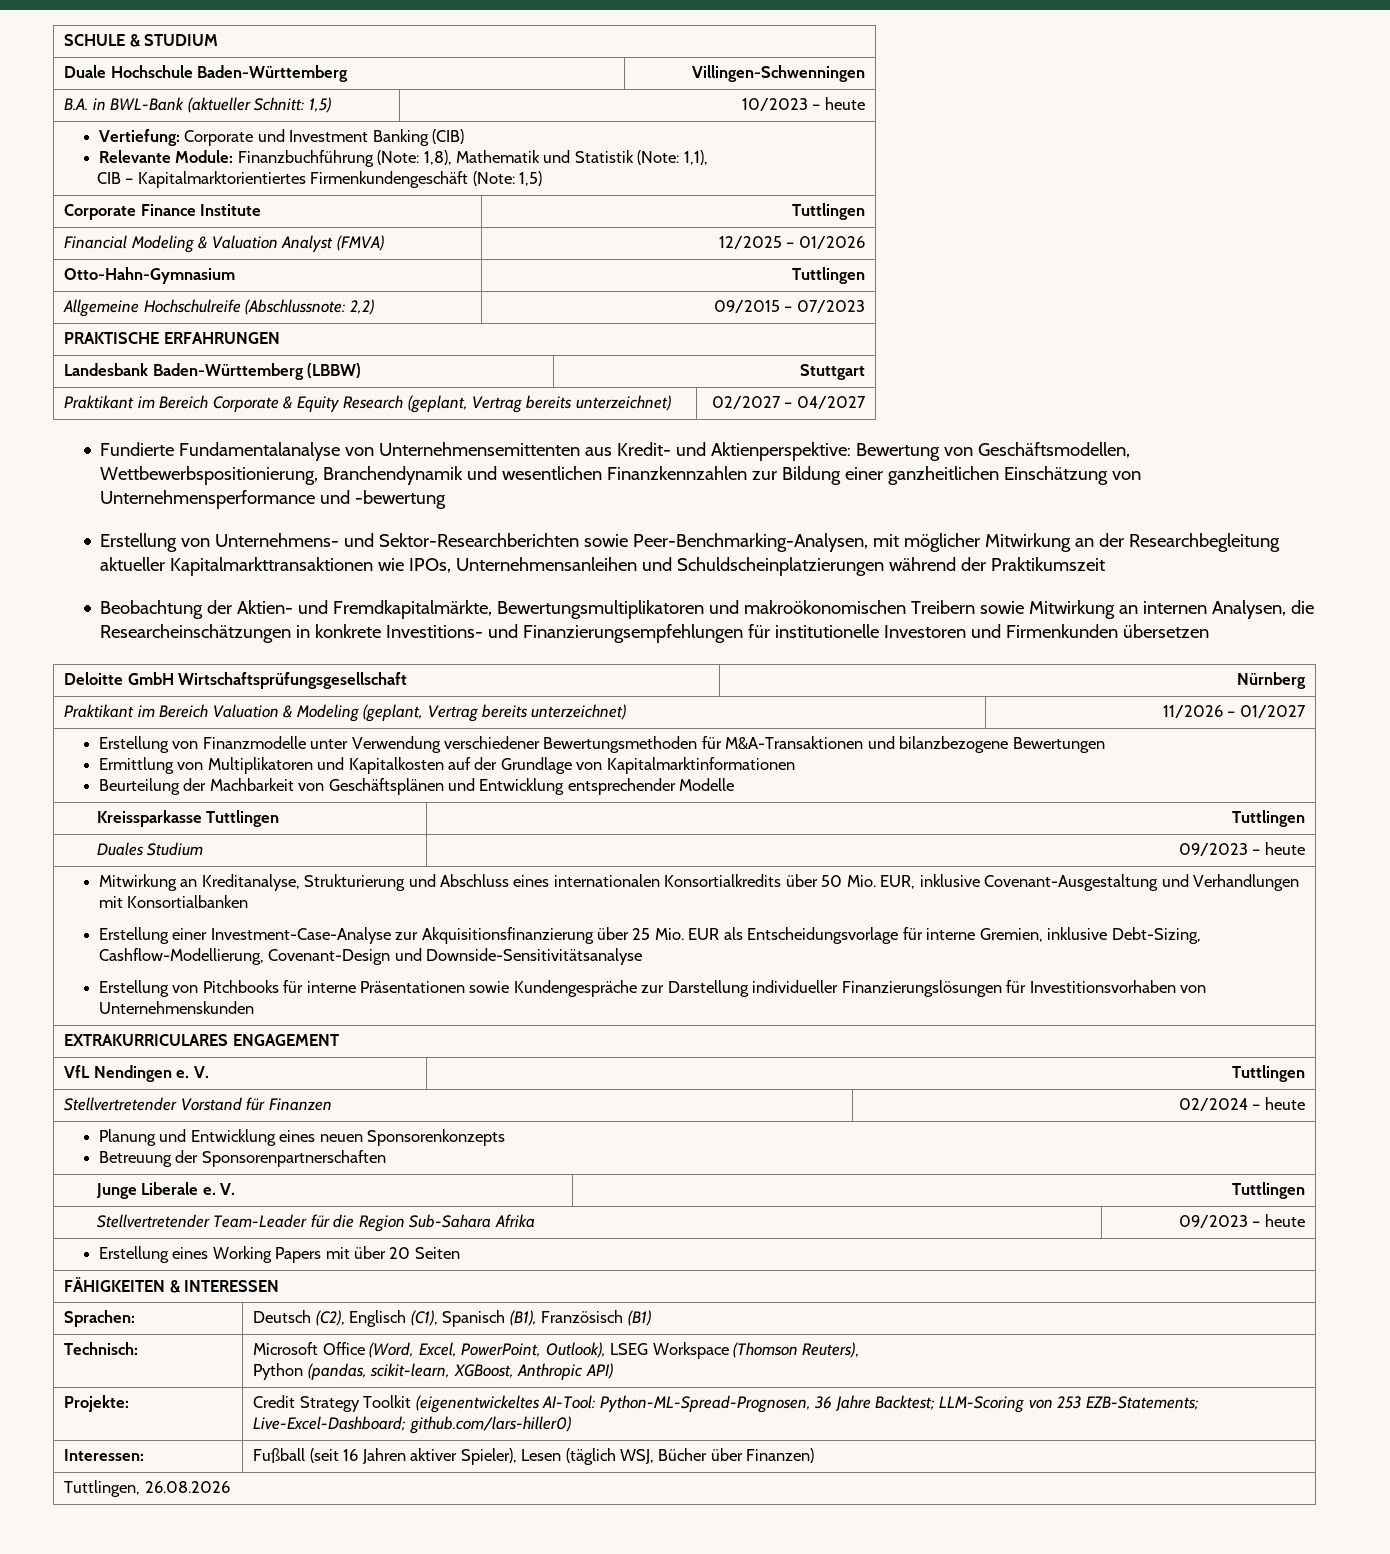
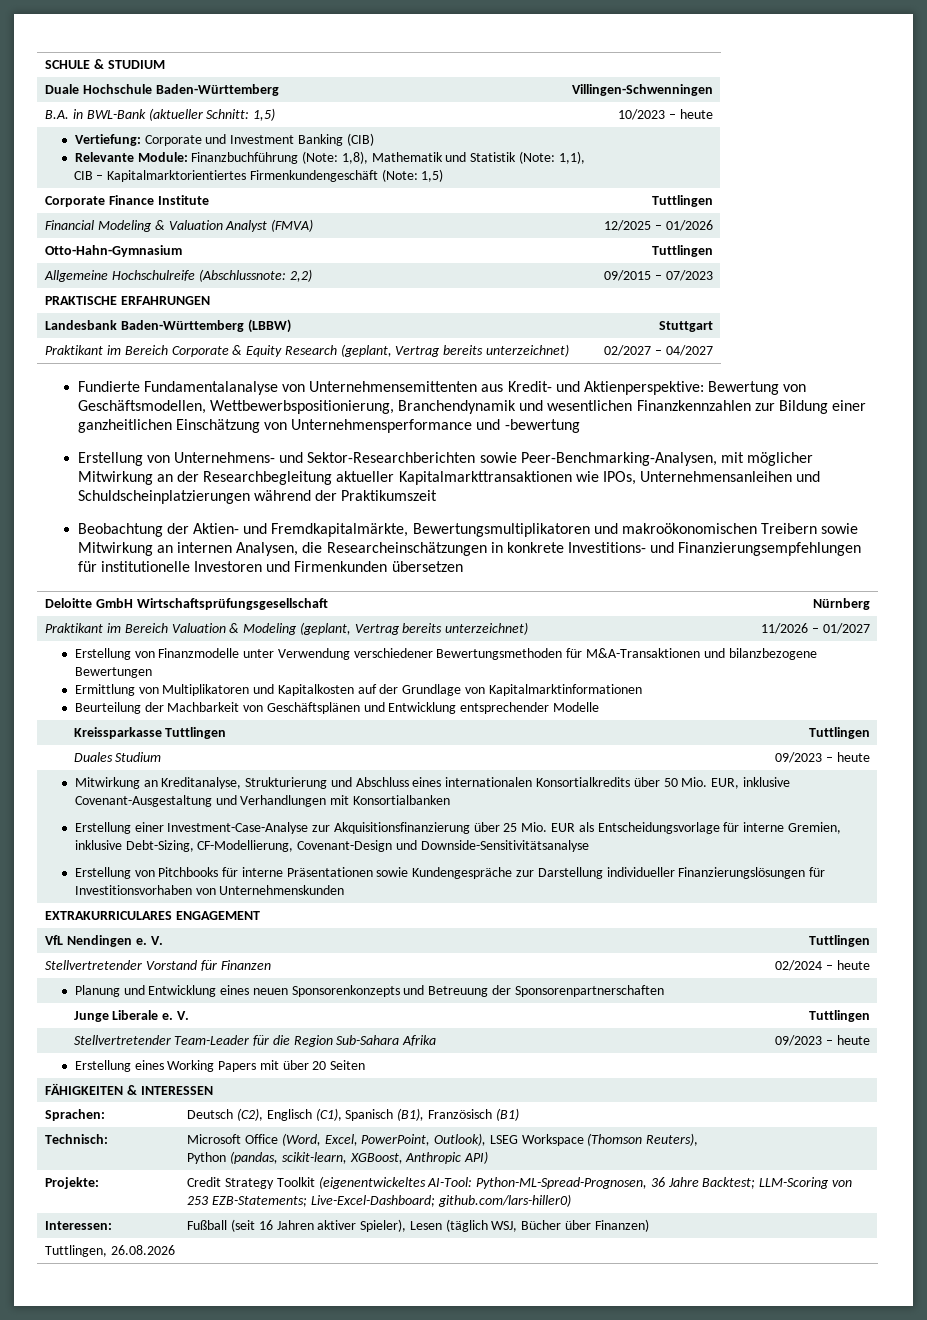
[98,948,264,965] Cashflow-Modellierung, -> [197,840,294,852] CF-Modellierung,
(505, 1137) // -> [403,985,425,995] und

